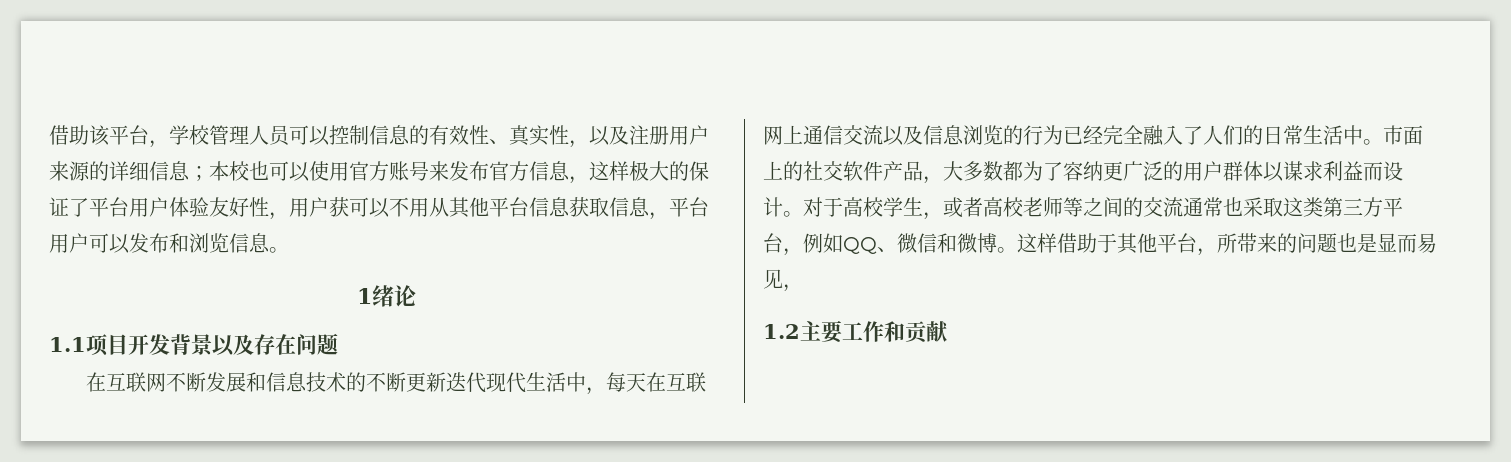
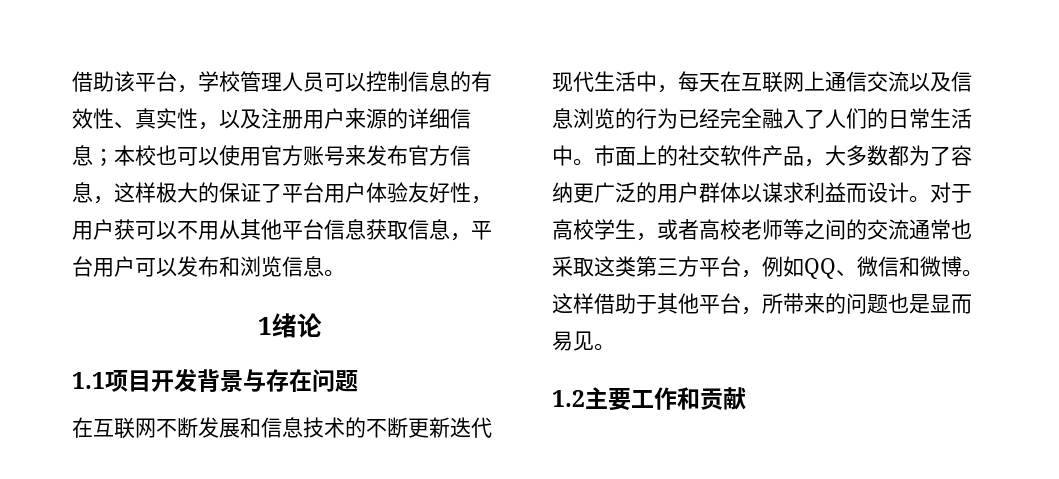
[212,334,254,356] 以及 -> [243,369,266,392] 与
[783,284,803,292] ， -> [594,343,615,351] 。

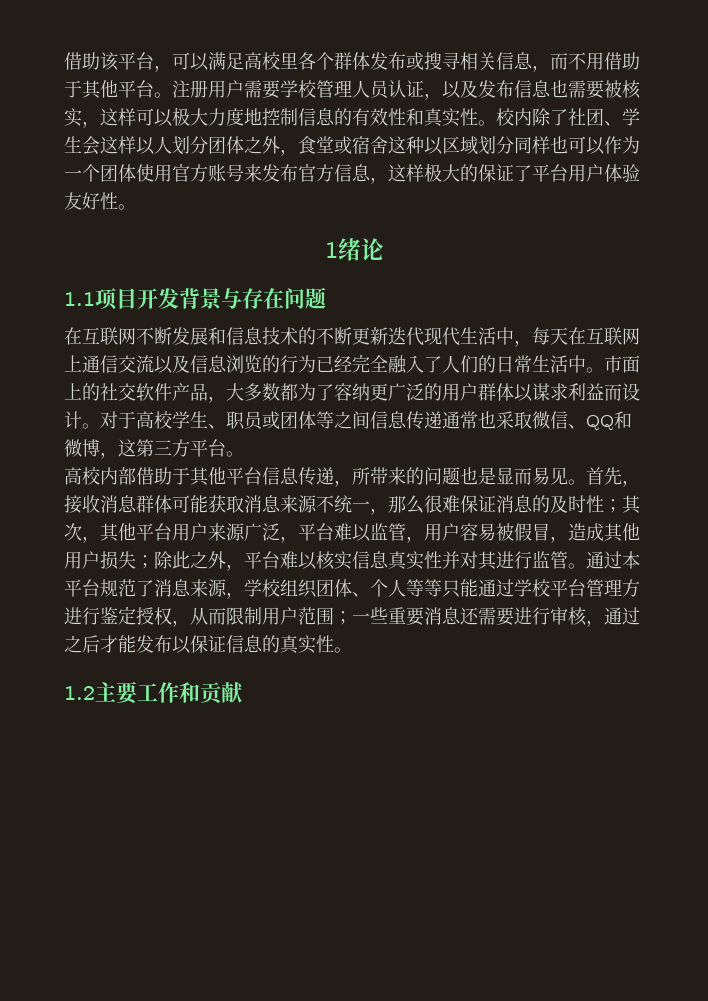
[198,71,492,92] [72,108,471,130] [72,145,219,167] 学校管理人员可以控制信息的有效性、真实性，以及注册用户来源的详细信息；本校也可以 -> [172,52,640,72] [64,80,641,100] [64,107,640,128] [64,136,640,156] [64,164,136,182] 可以满足高校里各个群体发布或搜寻相关信息，而不用借助于其他平台。注册用户需要学校管理人员认证，以及发布信息也需要被核实，这样可以极大力度地控制信息的有效性和真实性。校内除了社团、学生会这样以人划分团体之外，食堂或宿舍这种以区域划分同样也可以作为一个团体
[471,196,492,204] [72,219,492,241] [72,256,324,277] ，用户获可以不用从其他平台信息获取信息，平台用户可以发布和浏览信息 -> (118, 201) none
[636,219,972,241] [552,256,983,279] [552,293,741,314] ，或者高校老师等之间的交流通常也采取这类第三方平台，例如QQ、微信和微博。这样借助于其他平台 -> [208,411,632,430] [64,439,244,459] [64,467,334,486] 、职员或团体等之间信息传递通常也采取微信、QQ和微博，这第三方平台。 // 高校内部借助于其他平台信息传递
(615, 347) none -> [586,467,640,487] [64,495,641,515] [64,523,640,543] [64,551,640,571] [64,579,640,599] [64,606,640,627] [64,635,352,654] 首先，接收消息群体可能获取消息来源不统一，那么很难保证消息的及时性；其次，其他平台用户来源广泛，平台难以监管，用户容易被假冒，造成其他用户损失；除此之外，平台难以核实信息真实性并对其进行监管。通过本平台规范了消息来源，学校组织团体、个人等等只能通过学校平台管理方进行鉴定授权，从而限制用户范围；一些重要消息还需要进行审核，通过之后才能发布以保证信息的真实性。

